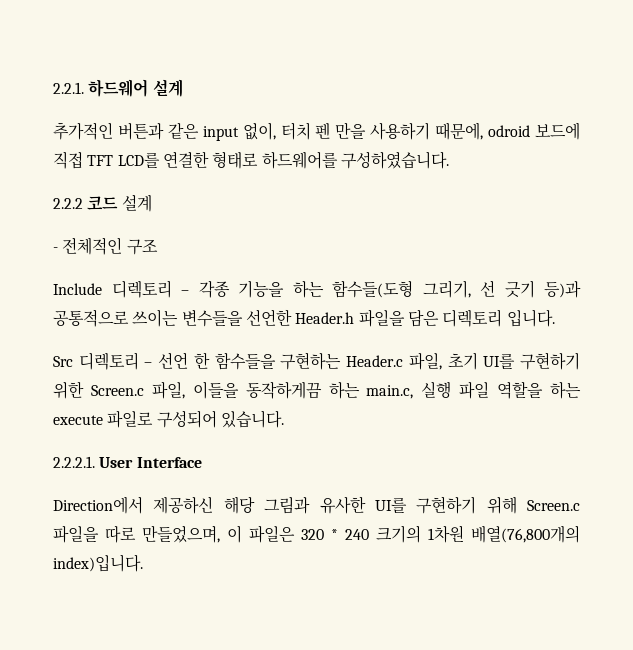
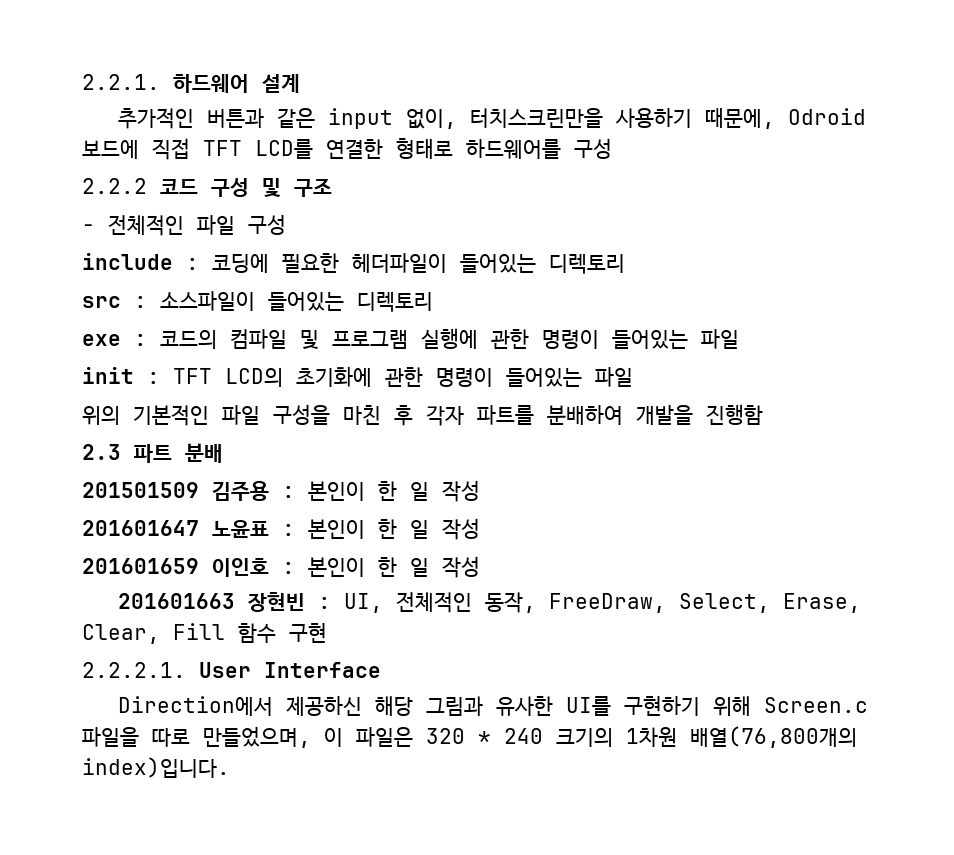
[280,122,367,140] 터치 펜 만을 -> [470,108,604,128] 터치스크린만을
[488,125,531,137] odroid -> [788,108,867,125] Odroid
[340,151,449,169] 구성하였습니다. -> [574,138,612,159] 구성
[121,194,152,212] 설계 -> [211,178,332,198] 구성 및 구조
[126,239,158,255] [53,280,581,298] [53,309,555,327] [53,352,581,370] [53,381,581,399] [53,410,284,428] 구조 // Include 디렉토리 – 각종 기능을 하는 함수들(도형 그리기, 선 긋기 등)과 공통적으로 쓰이는 변수들을 선언한 Header.h 파일을 담은 디렉토리 입니다. // Src 디렉토리 – 선언 한 함수들을 구현하는 Header.c 파일, 초기 UI를 구현하기 위한 Screen.c 파일, 이들을 동작하게끔 하는 main.c, 실행 파일 역할을 하는 execute 파일로 구성되어 있습니다. -> [197,214,286,235] [82,253,625,274] [82,291,433,312] [82,328,739,349] [82,366,633,387] [82,404,763,426] [82,443,223,463] [82,480,480,502] [82,518,480,540] [82,556,480,578] [118,592,862,613] [82,623,327,644] 파일 구성 // include : 코딩에 필요한 헤더파일이 들어있는 디렉토리 // src : 소스파일이 들어있는 디렉토리 // exe : 코드의 컴파일 및 프로그램 실행에 관한 명령이 들어있는 파일 // init : TFT LCD의 초기화에 관한 명령이 들어있는 파일 // 위의 기본적인 파일 구성을 마친 후 각자 파트를 분배하여 개발을 진행함 // 2.3 파트 분배 // 201501509 김주용 : 본인이 한 일 작성 // 201601647 노윤표 : 본인이 한 일 작성 // 201601659 이인호 : 본인이 한 일 작성 // 201601663 장현빈 : UI, 전체적인 동작, FreeDraw, Select, Erase, Clear, Fill 함수 구현

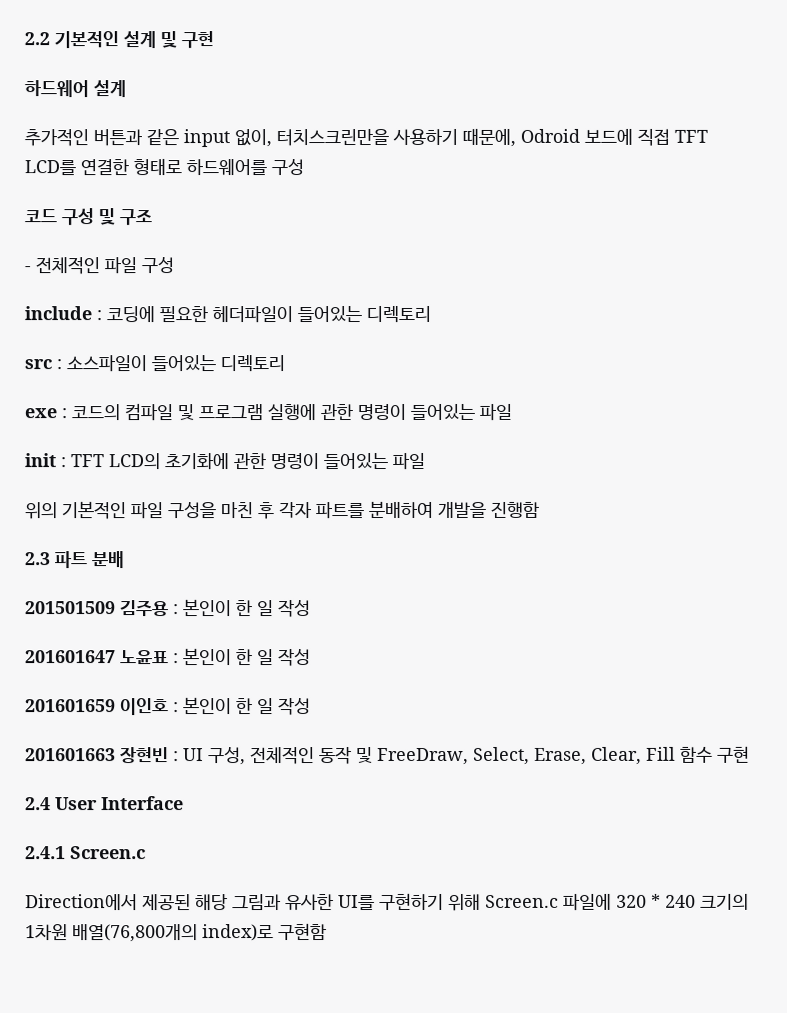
[82,74,160,90] 2.2.1. -> [24,31,214,49] 2.2 기본적인 설계 및 구현 //
[82,178,147,194] 2.2.2 -> (304, 167) none
[344,592,537,613] UI, 전체적인 동작, -> [183,746,373,766] UI 구성, 전체적인 동작 및
[82,662,186,678] 2.2.2.1. -> [25,797,51,811] 2.4
(381, 670) none -> [25,846,146,860] // 2.4.1 Screen.c
[286,696,363,716] 제공하신 -> [142,894,191,911] 제공된
[82,726,413,748] 파일을 따로 만들었으며, 이 파일은 -> [563,893,612,911] 파일에
[82,757,230,778] index)입니다. -> [202,923,327,942] index)로 구현함

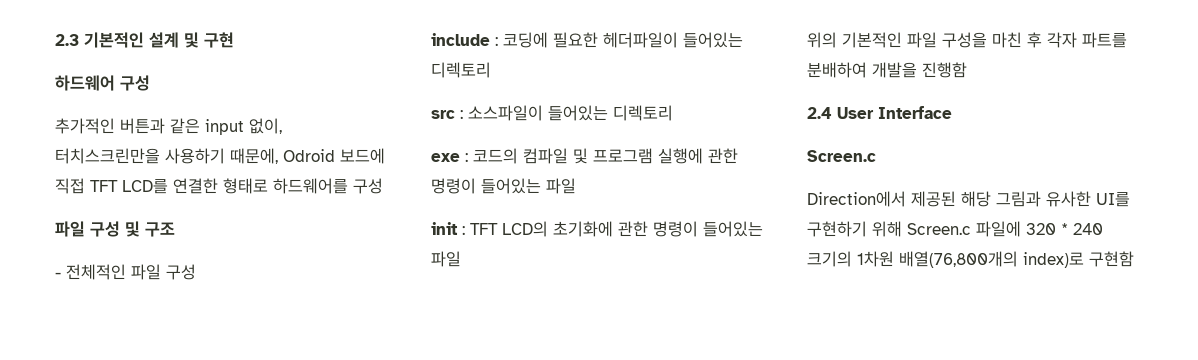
[24,32,50,46] 2.2 -> [55,34,79,46] 2.3
[93,80,126,98] 설계 -> [120,75,150,91] 구성
[24,209,57,223] 코드 -> [55,221,85,237] 파일
[25,551,125,569] [25,599,311,618] [25,648,311,667] [25,697,311,716] [25,745,750,766] // 2.3 파트 분배 // 201501509 김주용 : 본인이 한 일 작성 // 201601647 노윤표 : 본인이 한 일 작성 // 201601659 이인호 : 본인이 한 일 작성 // 201601663 장현빈 : UI 구성, 전체적인 동작 및 FreeDraw, Select, Erase, Clear, Fill 함수 구현 -> (967, 70) none
[25,846,66,860] 2.4.1 -> (952, 112) none

